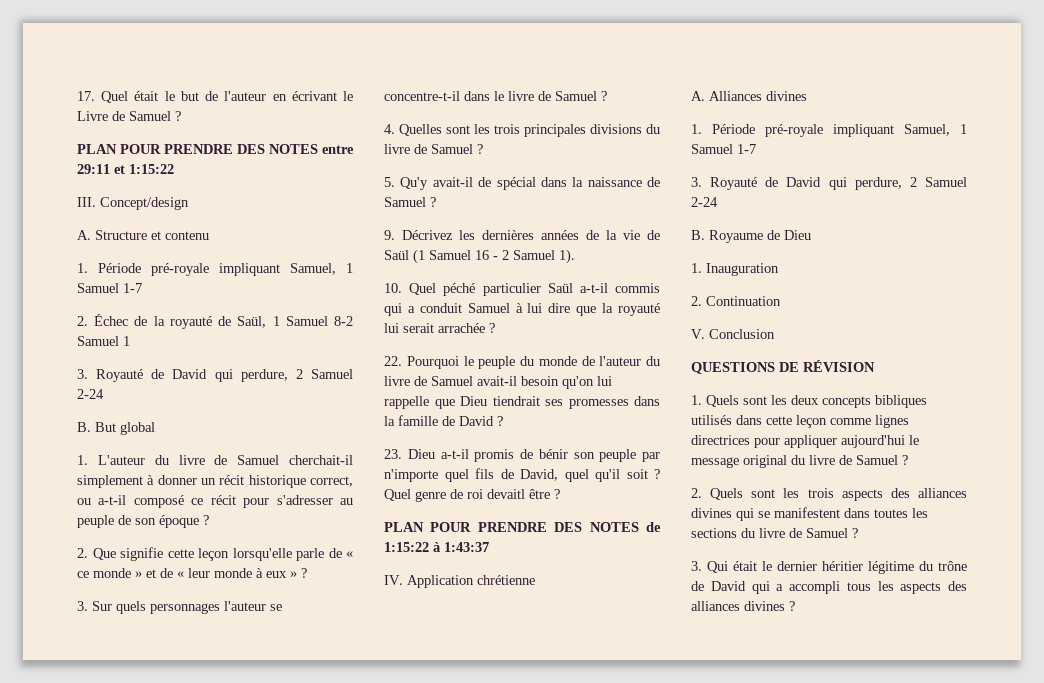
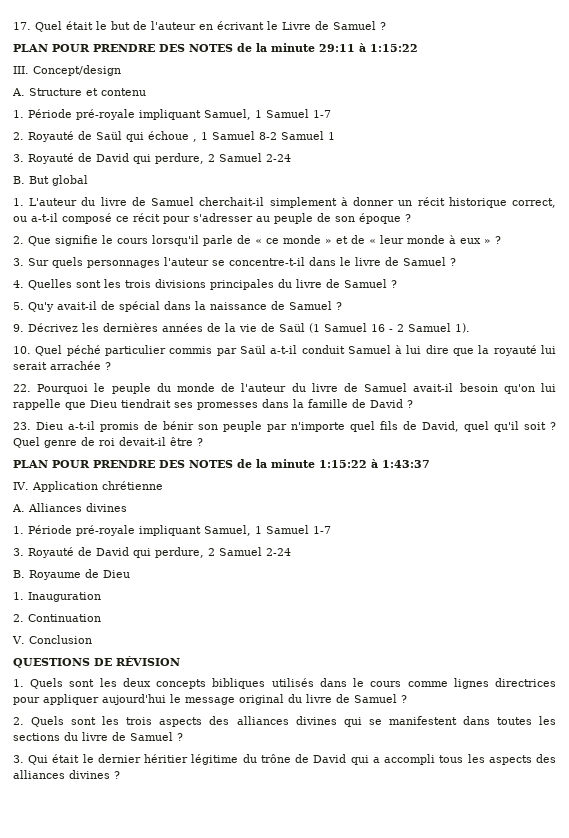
[322,145,354,154] [77,164,125,174] entre 29:11 et -> [237,43,366,52] de la minute 29:11 à
[94,314,267,329] Échec de la royauté de Saül, -> [28,131,197,142] Royauté de Saül qui échoue ,
[167,548,292,561] cette leçon lorsqu'elle -> [102,235,199,246] le cours lorsqu'il
[524,124,642,137] principales divisions -> [155,279,274,290] divisions principales
[547,283,660,293] [384,303,415,316] Saül a-t-il commis qui a -> [169,345,298,356] commis par Saül a-t-il
[487,489,525,499] devaitl -> [119,437,166,446] devait-il
(661, 527) none -> [256,459,315,468] la minute
[766,415,827,428] cette leçon -> [353,678,402,687] le cours

